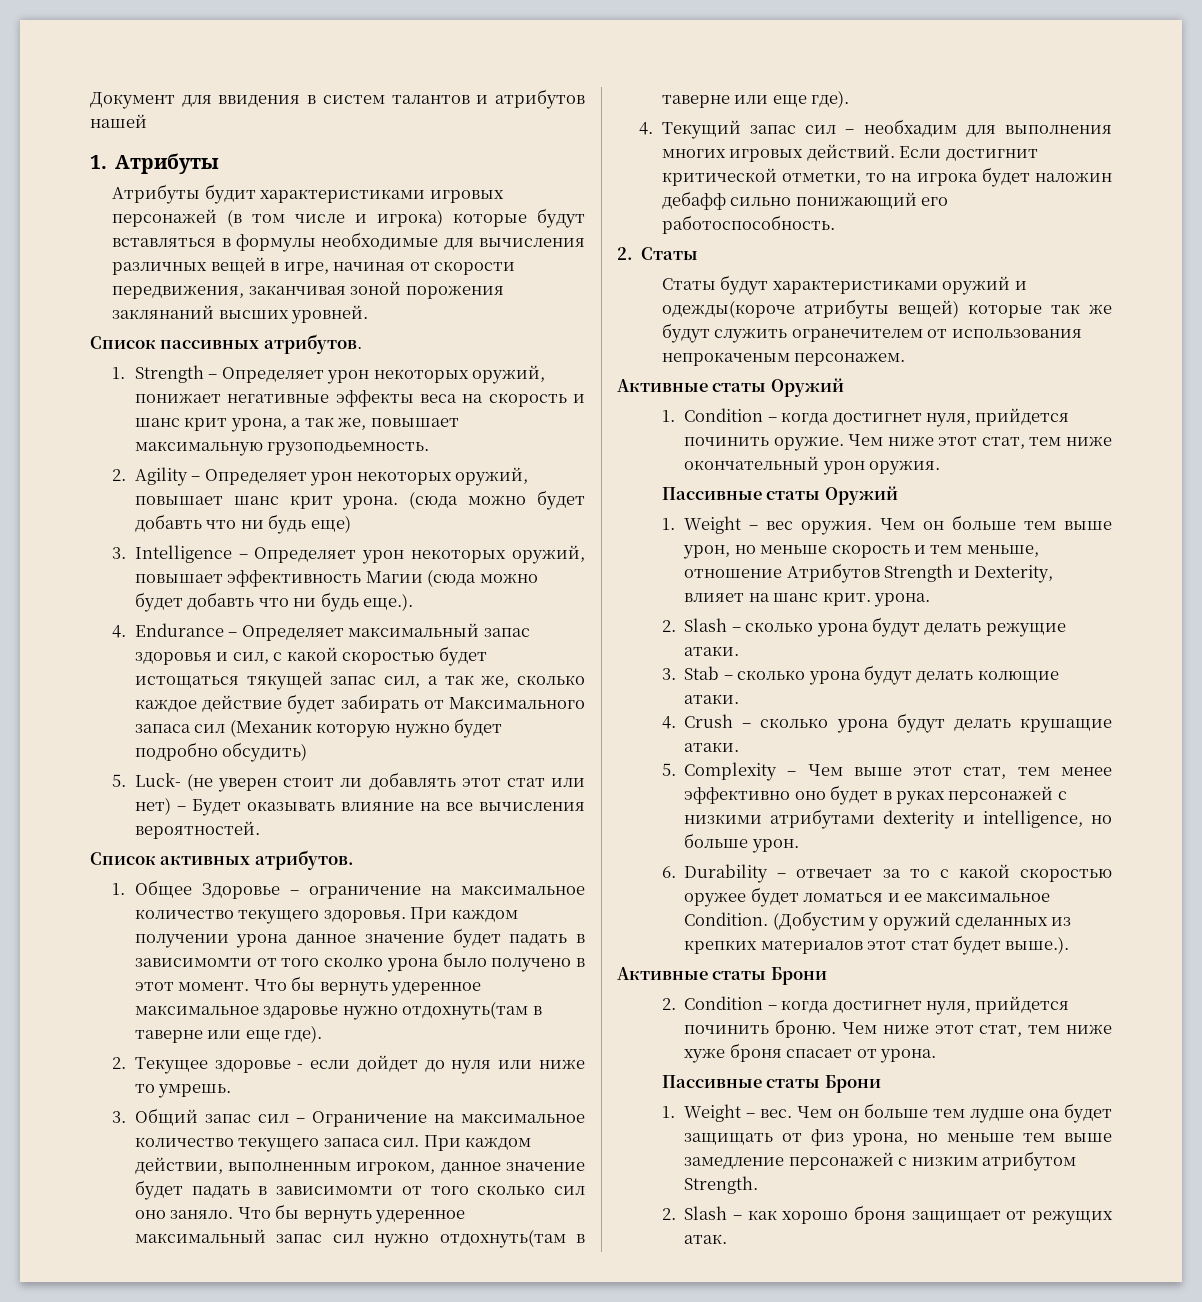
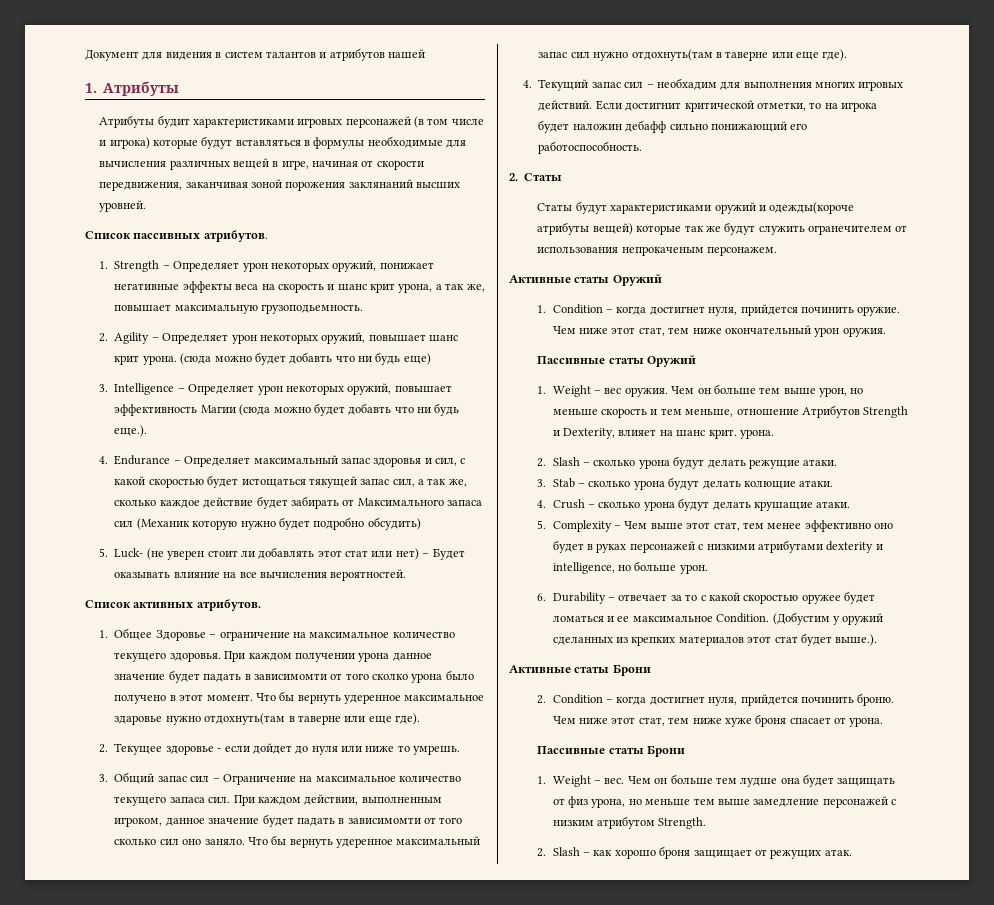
[218,95,301,107] ввидения -> [165,52,212,60] видения

